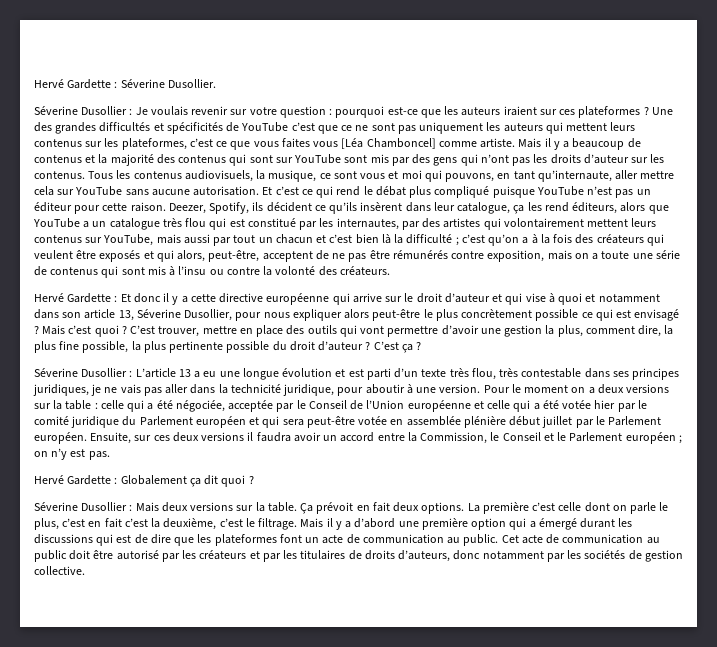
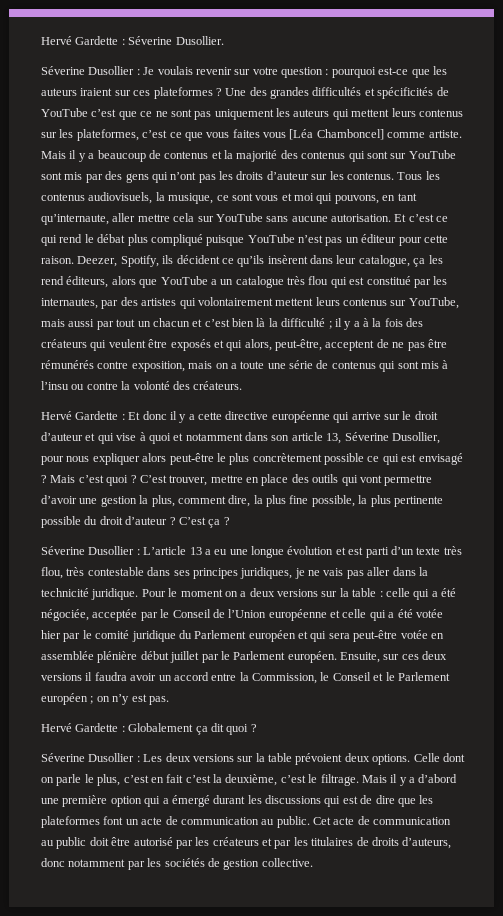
[461,234,520,246] c’est qu’on -> [334,318,352,330] il y
[283,384,481,396] juridique, pour aboutir à une version. -> [91,588,139,600] juridique.
[135,502,582,514] Mais deux versions sur la table. Ça prévoit en fait deux options. La première c’est celle -> [143,753,440,765] Les deux versions sur la table prévoient deux options. Celle

